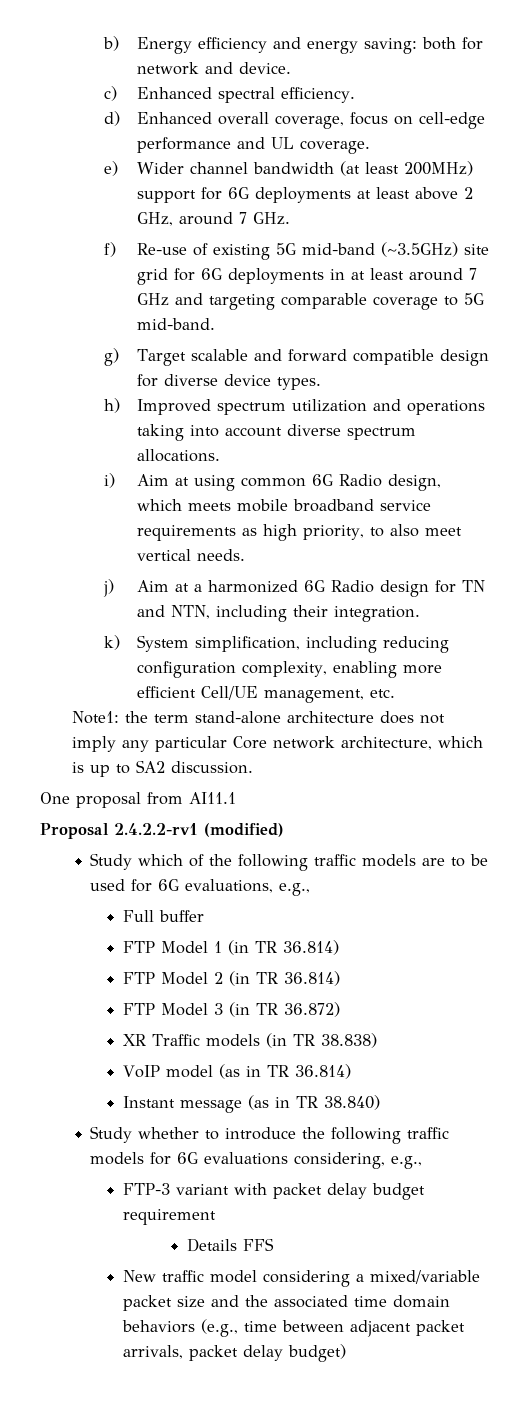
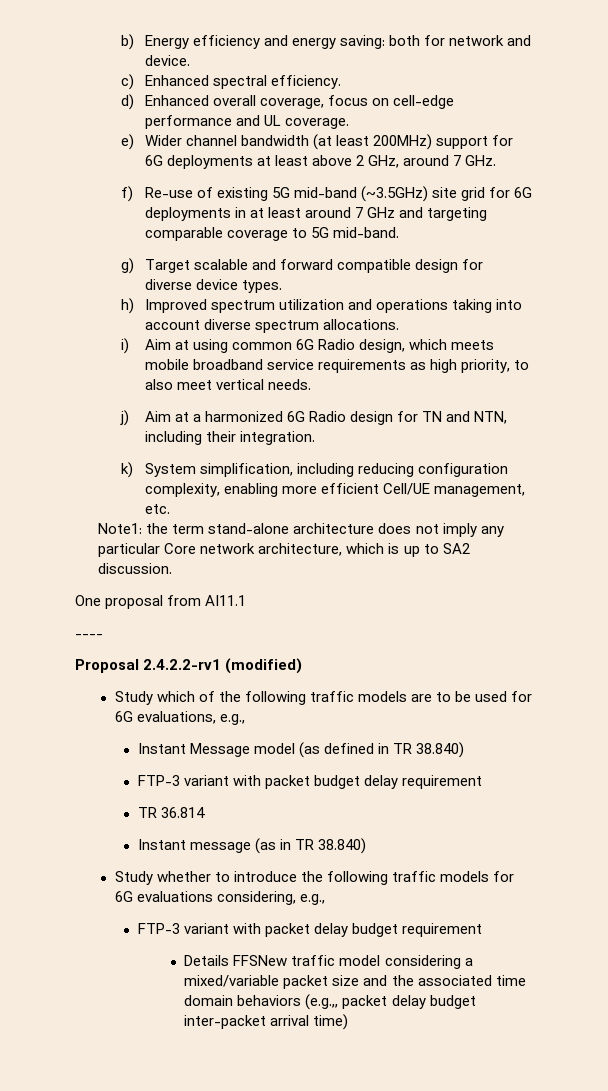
(236, 798) none -> [75,634,103,638] // ----
[122,910,204,922] [122,940,339,955] [122,971,340,986] [122,1002,340,1017] [122,1033,377,1048] [122,1065,160,1078] Full buffer // FTP Model 1 (in TR 36.814) // FTP Model 2 (in TR 36.814) // FTP Model 3 (in TR 36.872) // XR Traffic models (in TR 38.838) // VoIP -> [137,743,250,757] Instant Message
[245,1064,351,1079] in TR 36.814) -> [324,742,465,758] [137,775,483,789] [137,807,205,818] defined in TR 38.840) // FTP-3 variant with packet budget delay requirement // TR 36.814
[243,1238,275,1251] [122,1270,156,1282] FFS // New -> [233,955,288,966] FFSNew
[200,1319,465,1337] [122,1344,346,1362] (e.g., time between adjacent packet arrivals, packet delay budget) -> [305,994,476,1010] [184,1014,349,1030] (e.g.,, packet delay budget inter-packet arrival time)

